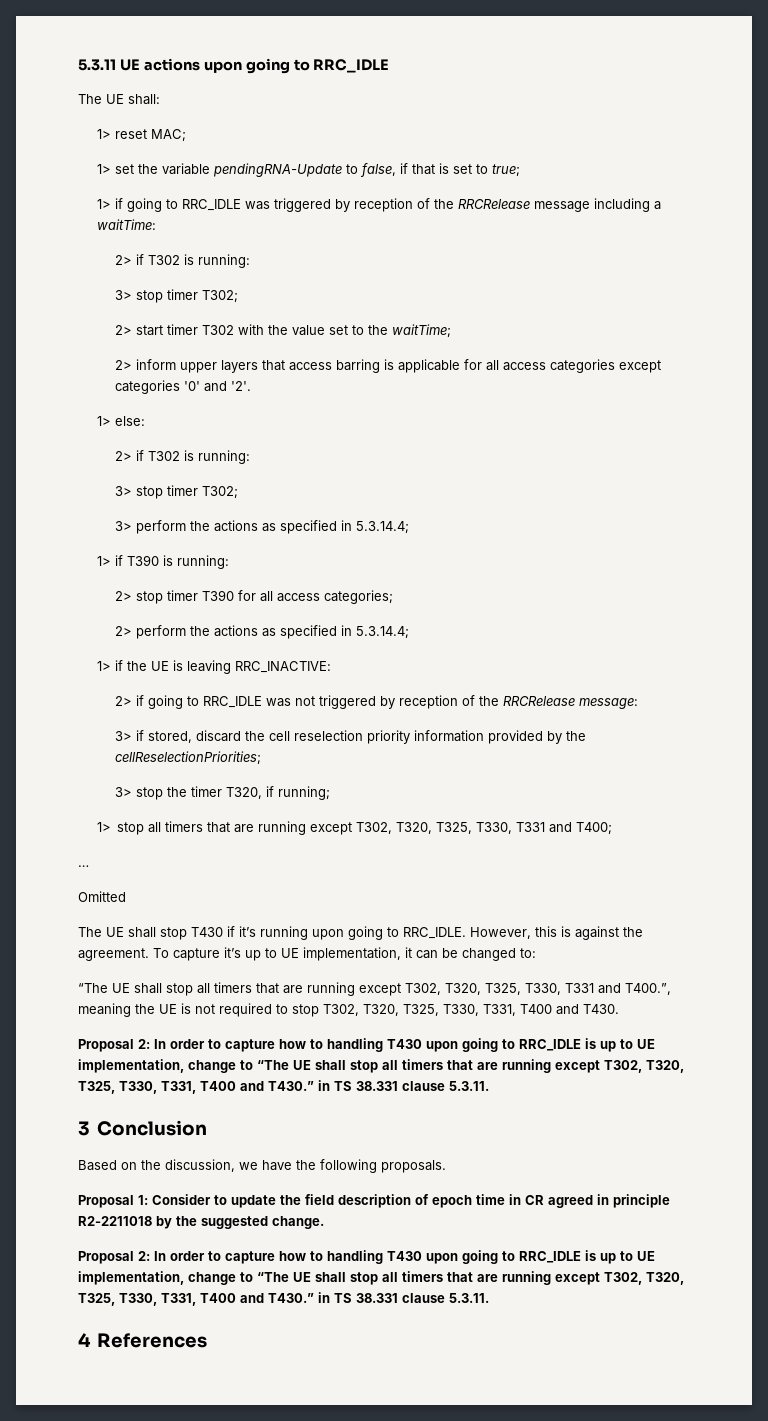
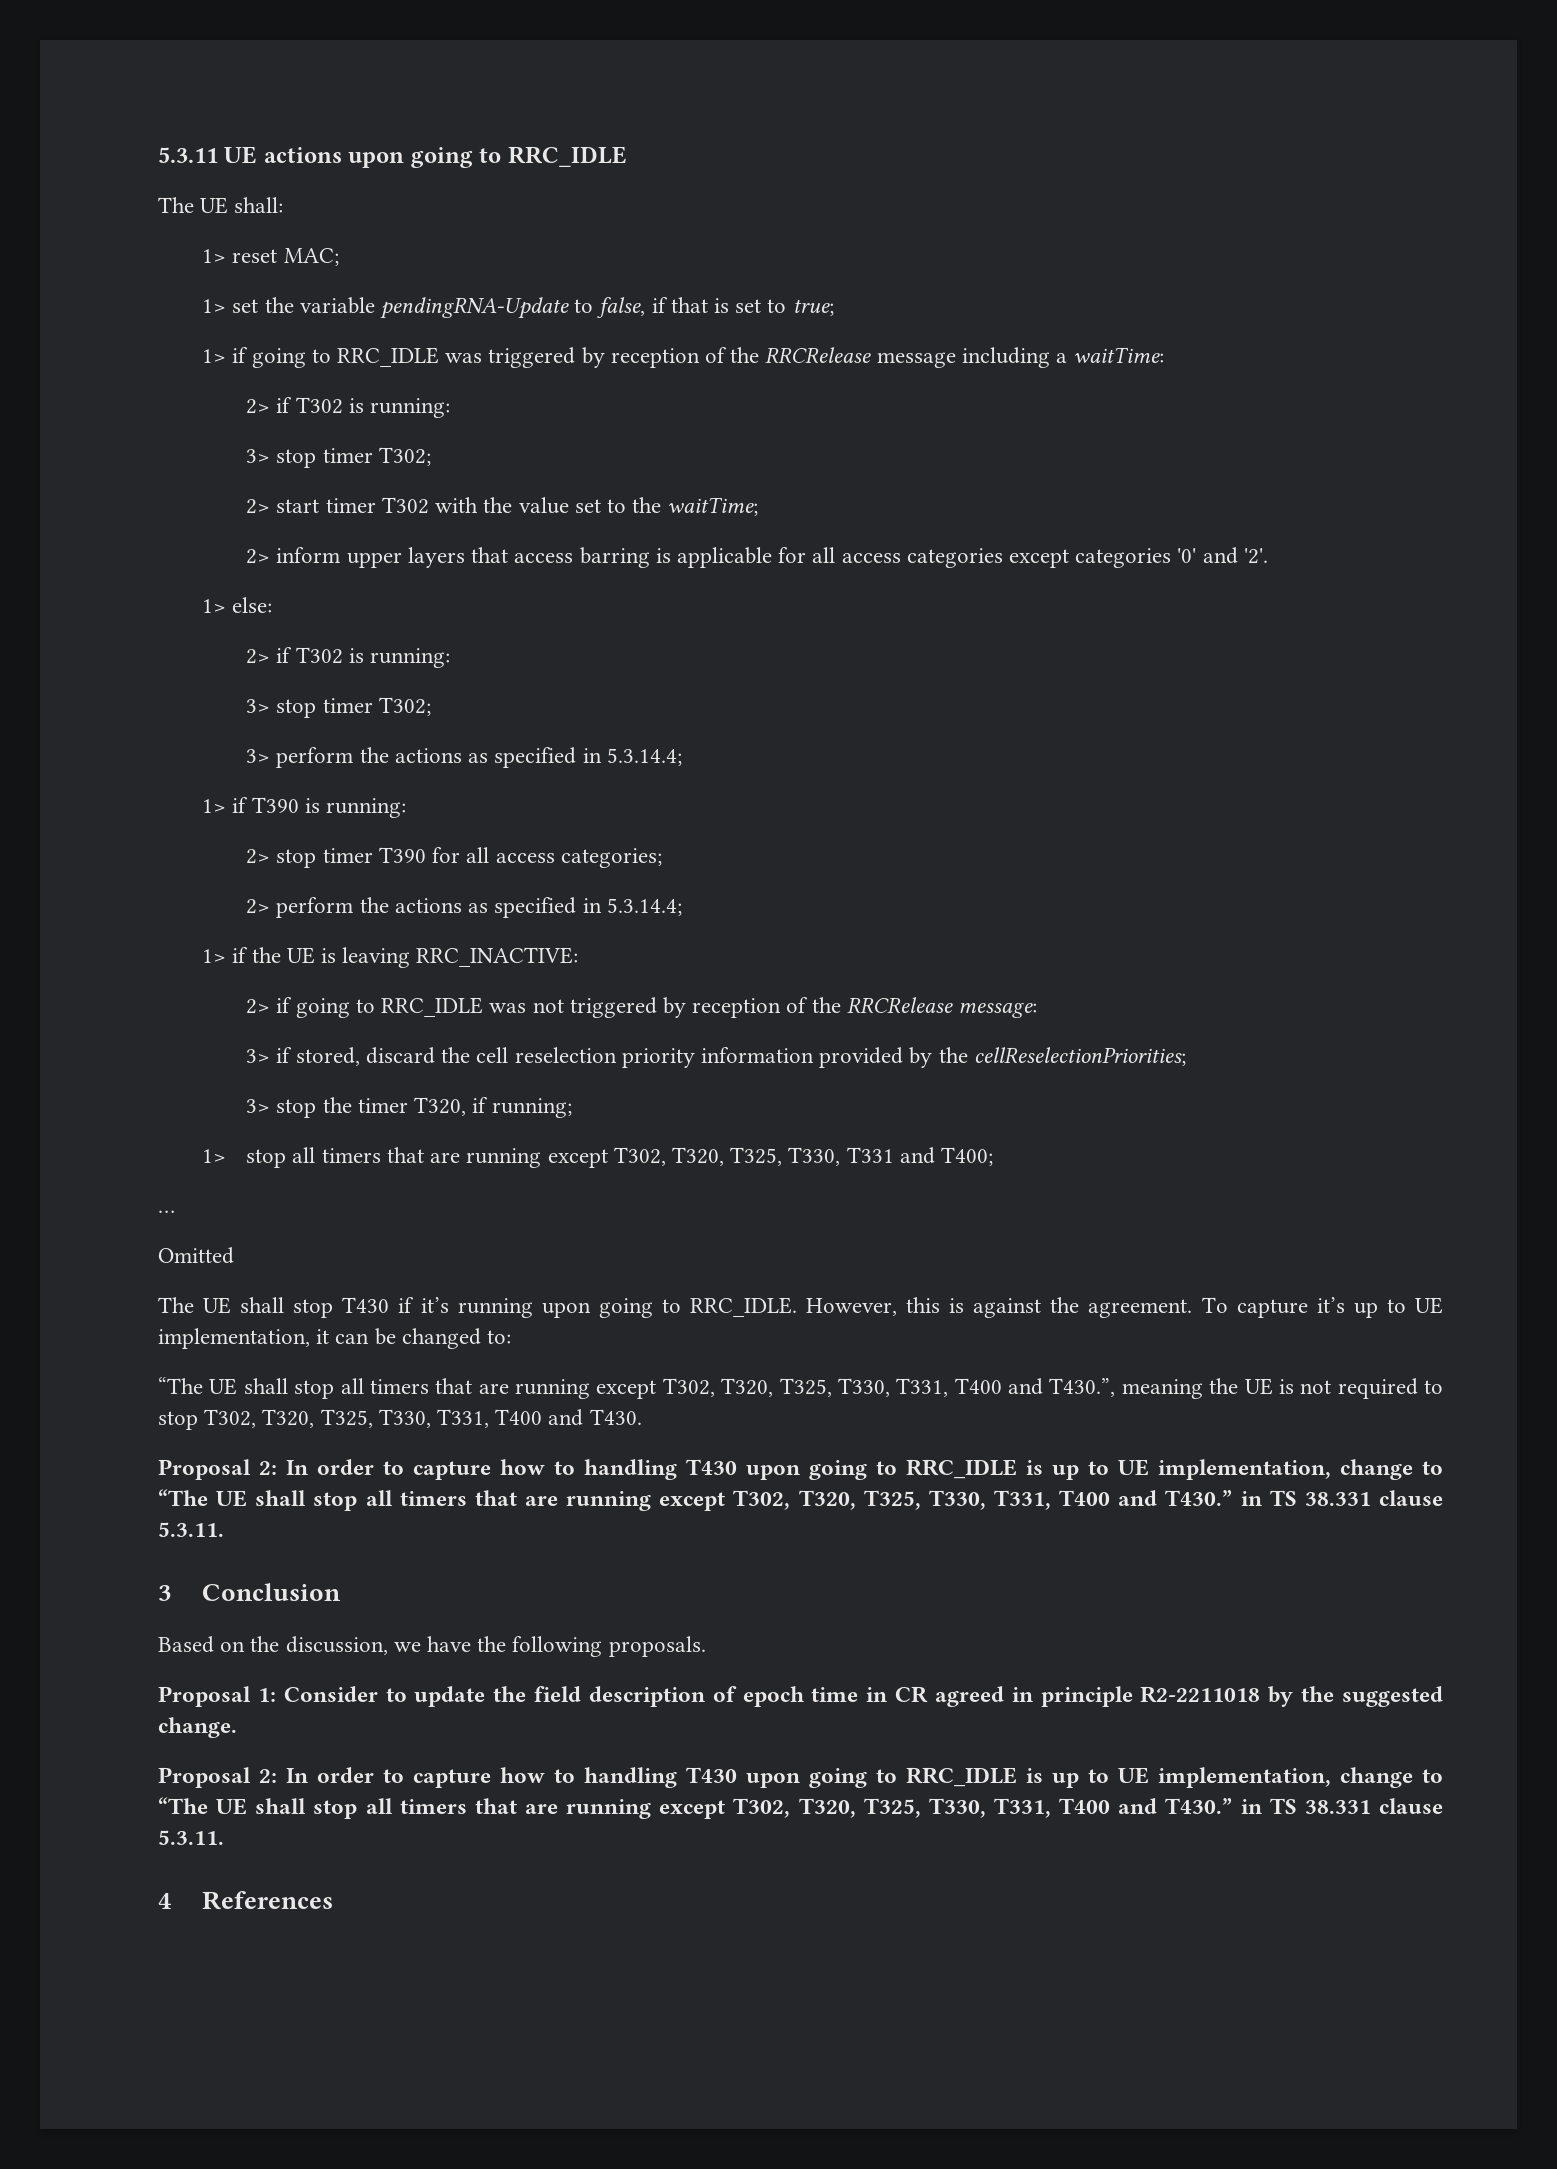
[565,983,671,995] T331 and T400.”, -> [896,1378,1116,1397] T331, T400 and T430.”,

